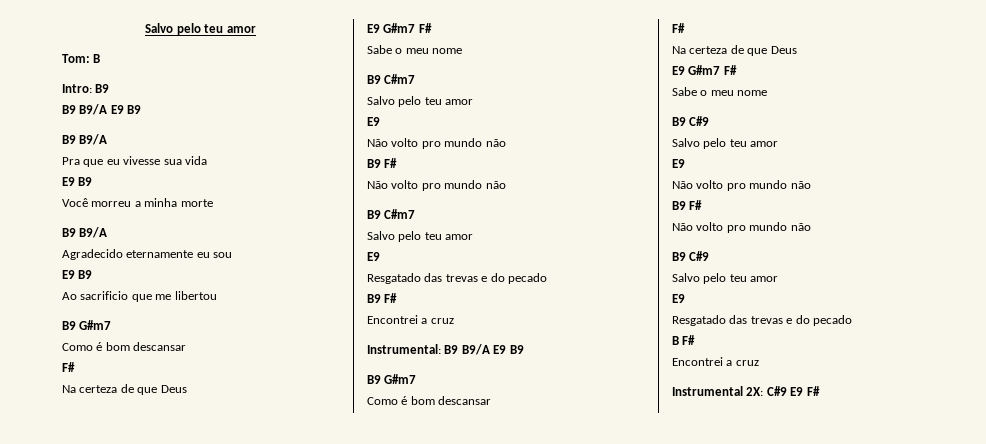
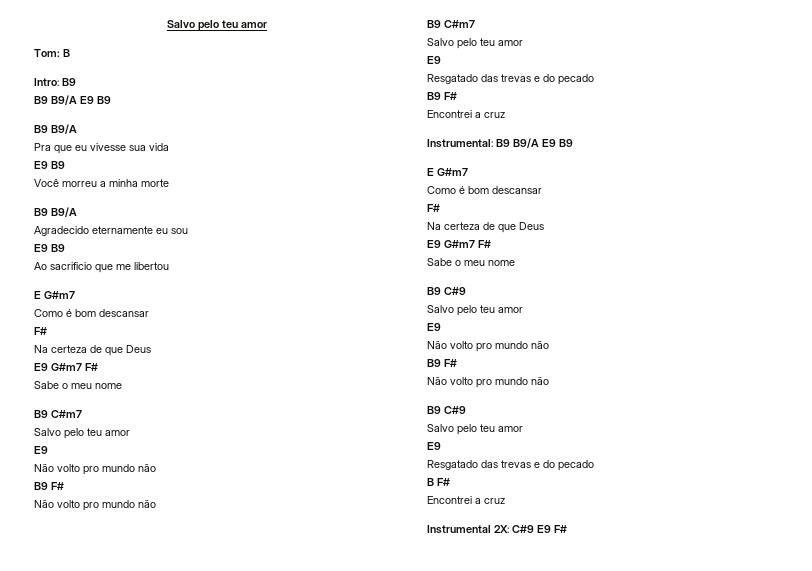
[62,321,76,330] B9 -> [34,291,41,299] E
[367,375,381,384] B9 -> [427,168,434,176] E

